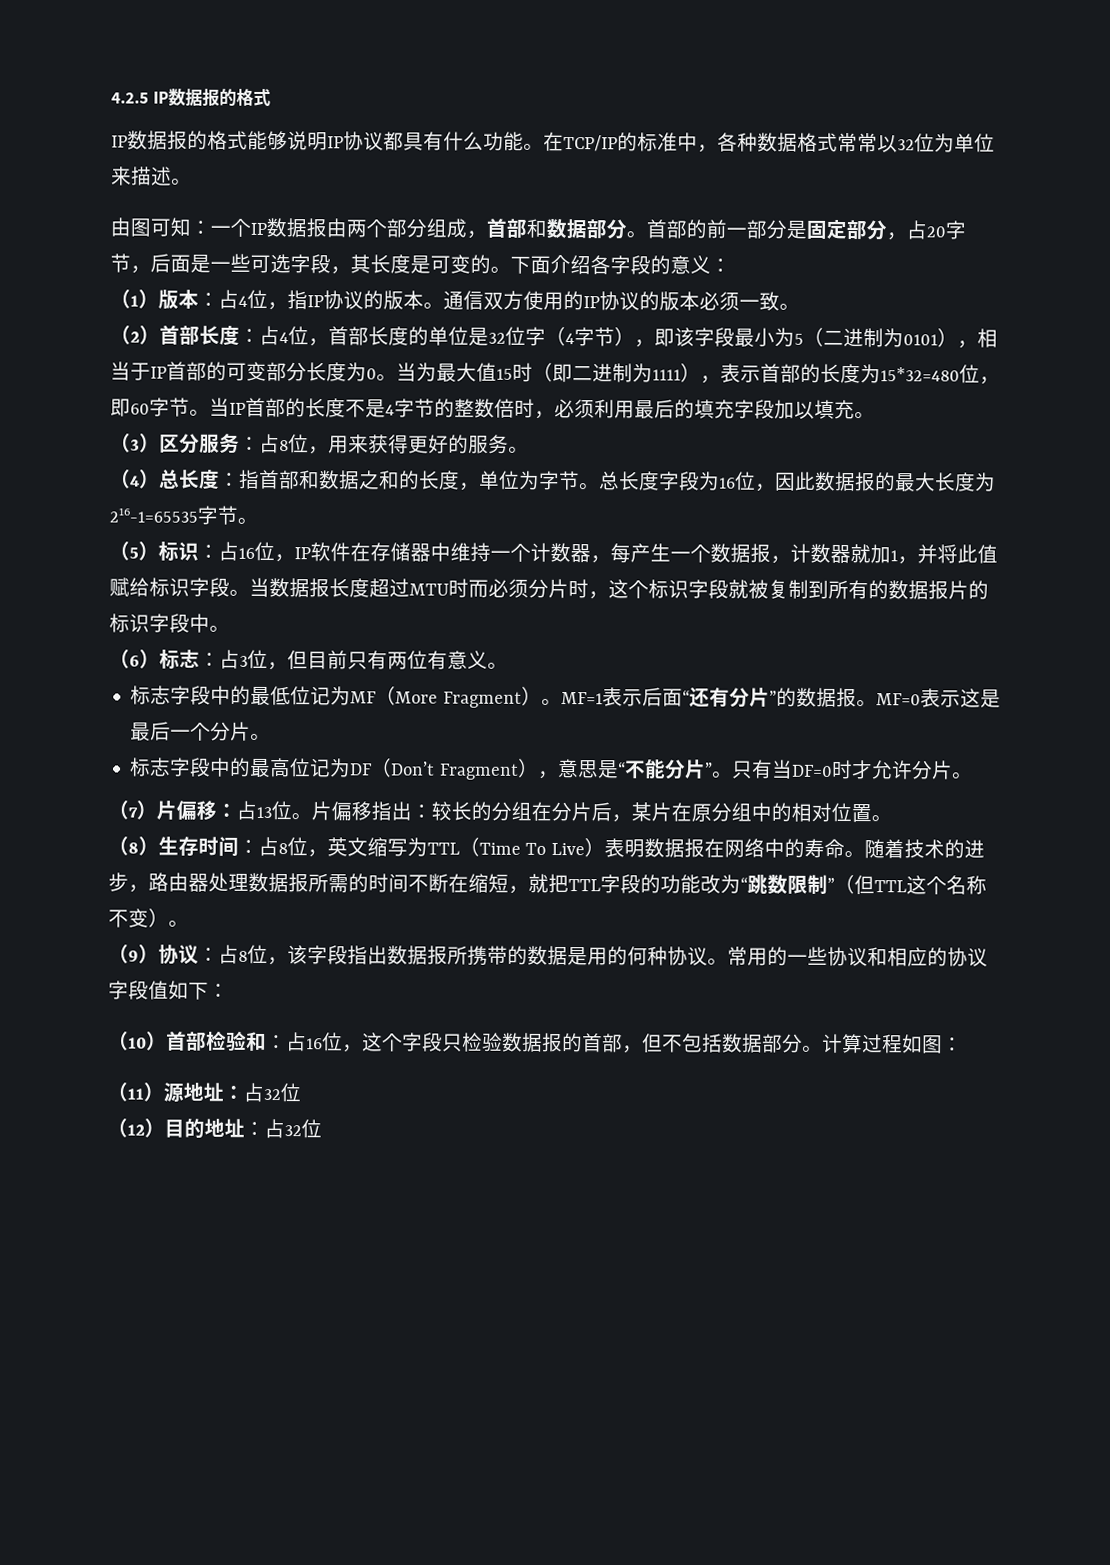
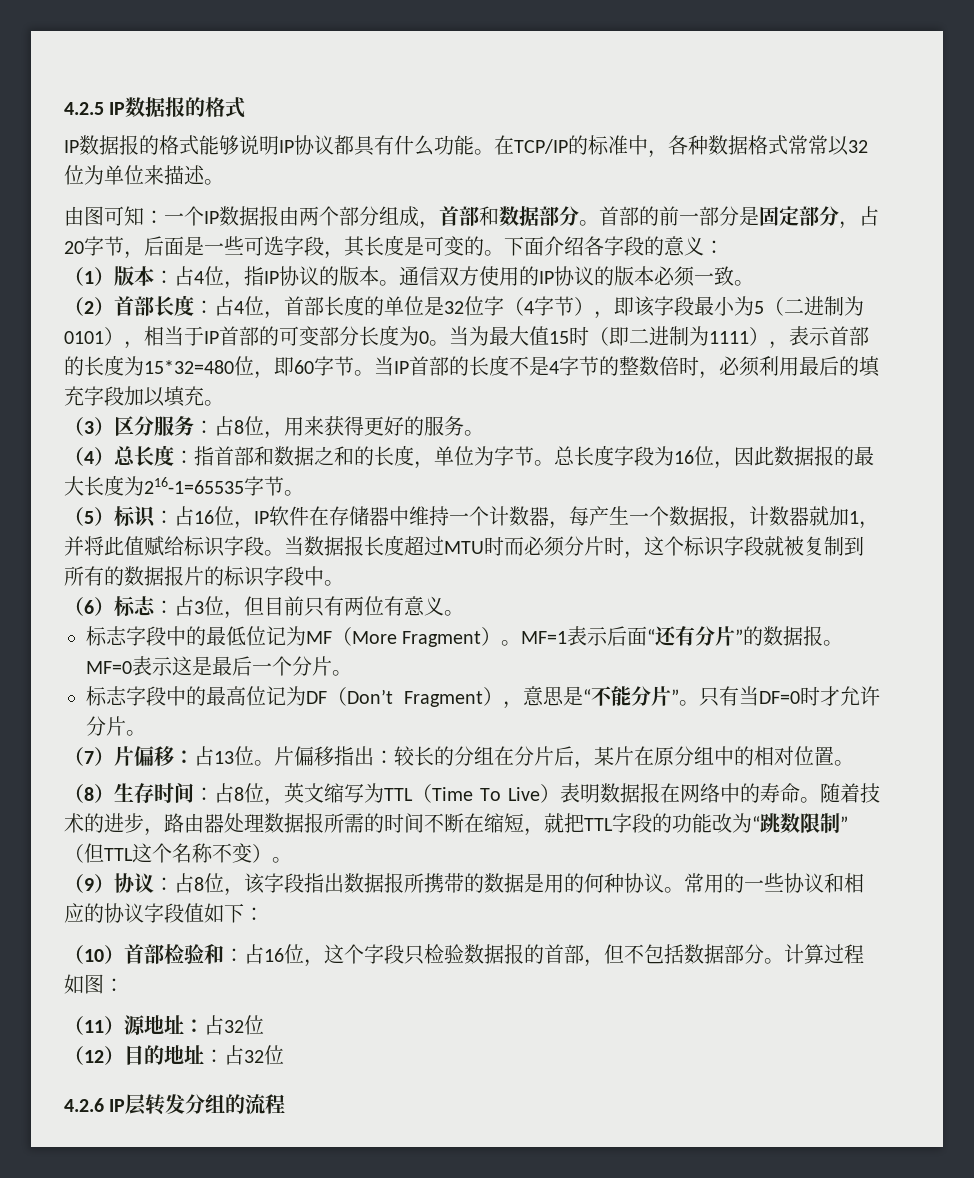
(322, 1129) none -> [64,1094,286,1115] // 4.2.6 IP层转发分组的流程

